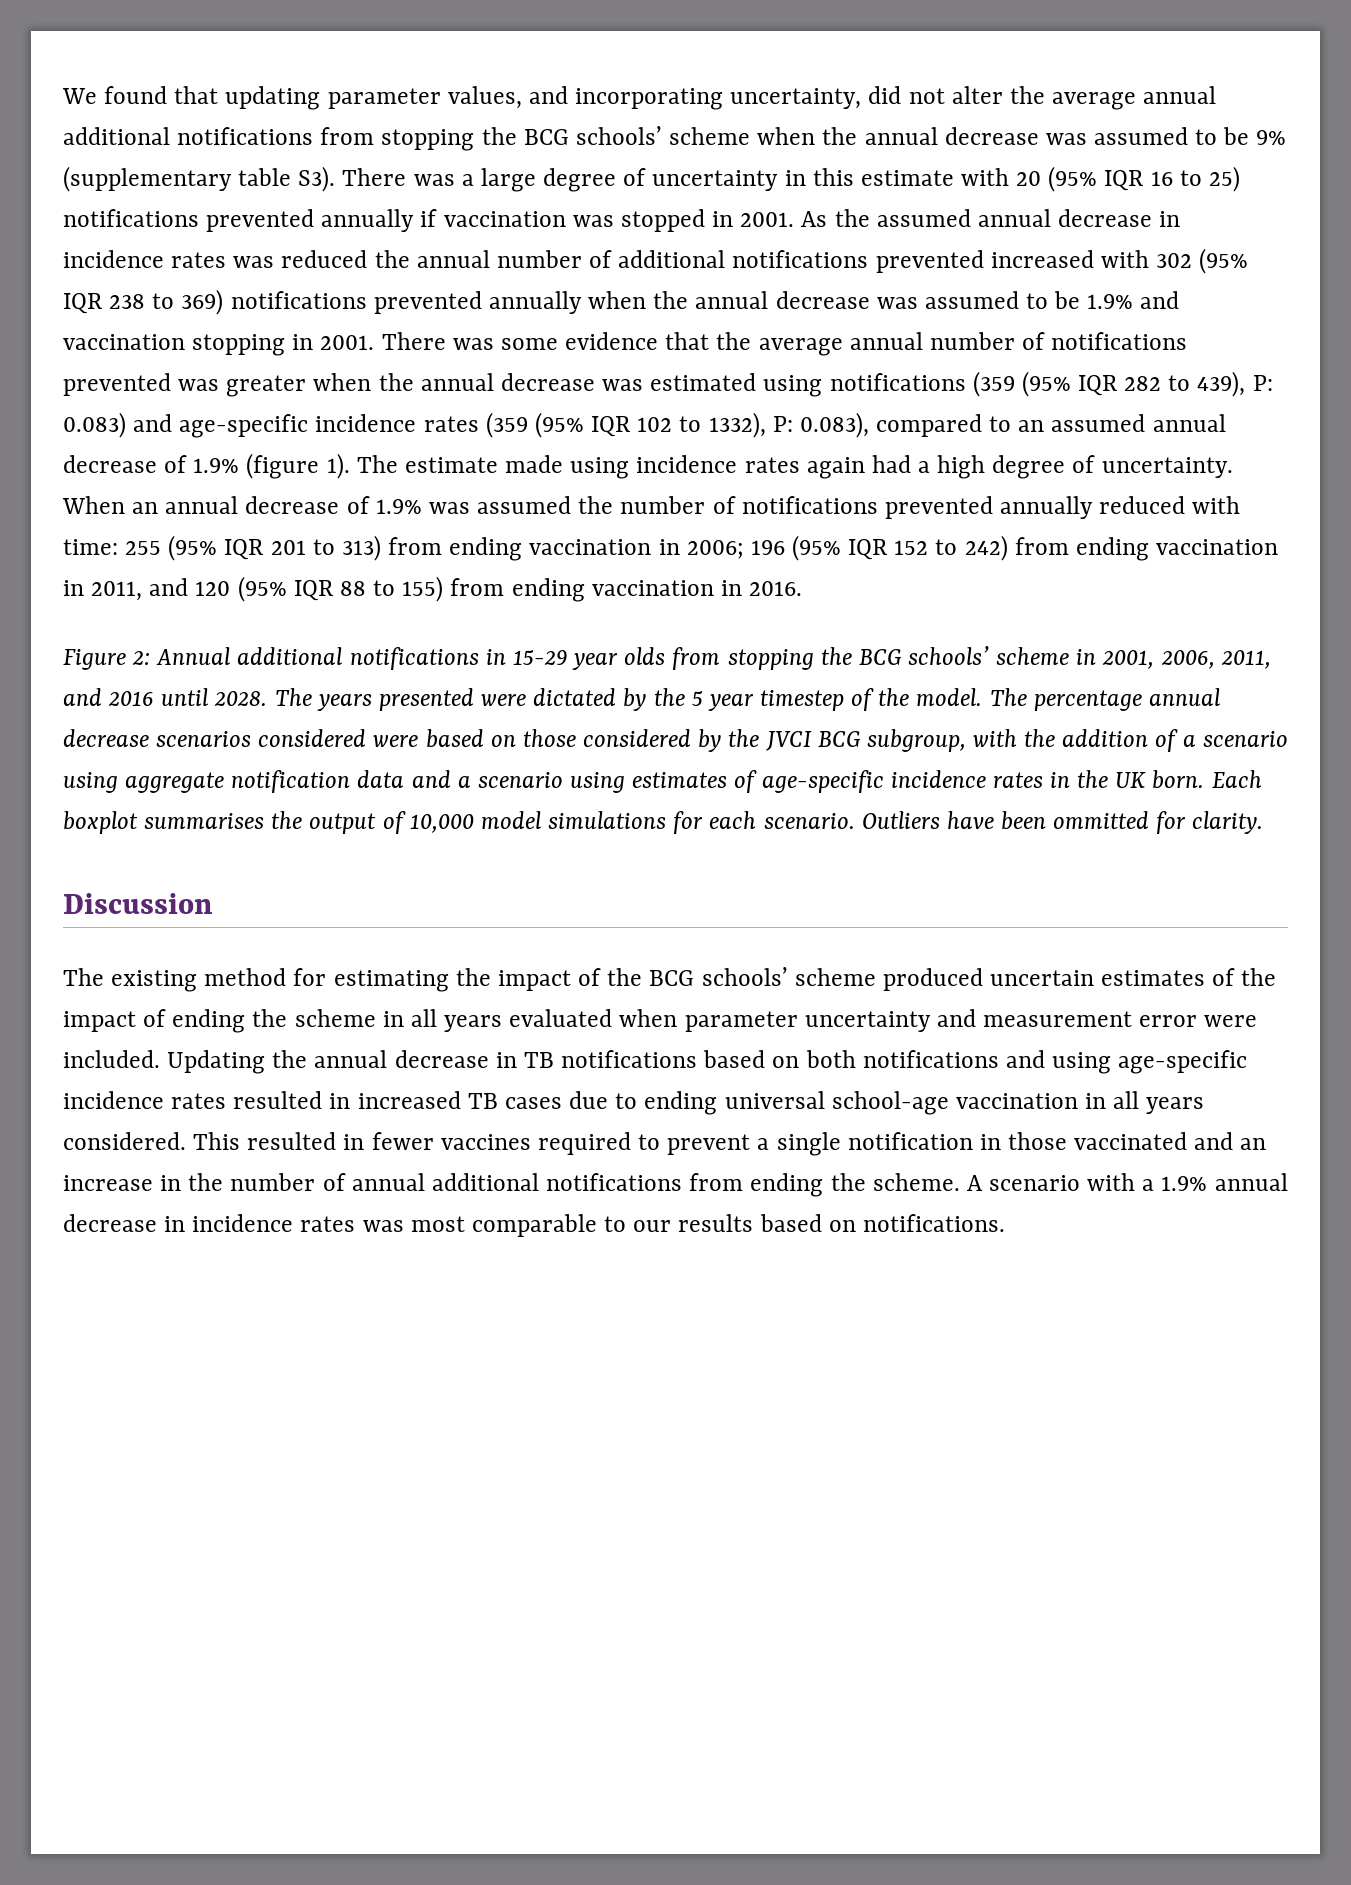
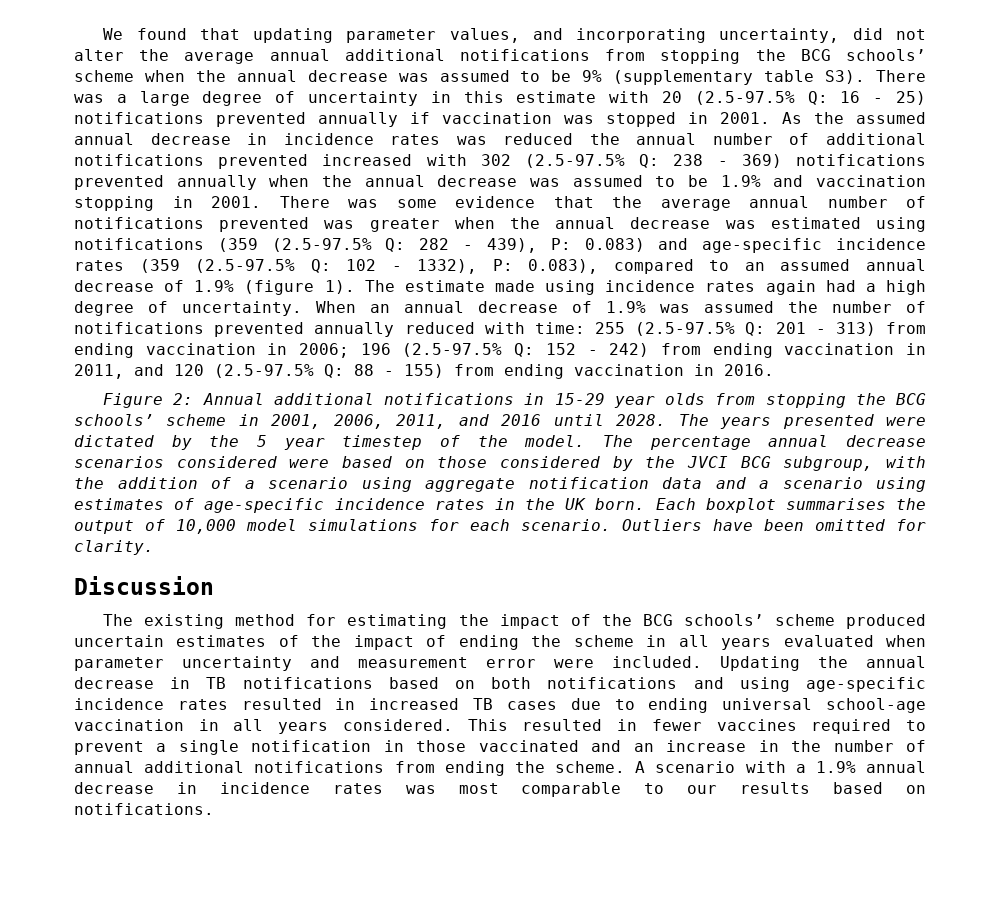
[1048,166,1202,192] (95% IQR 16 to -> [694,91,884,105] (2.5-97.5% Q: 16 -
[1199,248,1249,274] [63,293,175,314] (95% IQR 238 to -> [525,154,728,168] (2.5-97.5% Q: 238 -
[1021,371,1191,397] (95% IQR 282 to -> [271,238,474,252] (2.5-97.5% Q: 282 -
[534,412,702,438] (95% IQR 102 to -> [195,259,402,273] (2.5-97.5% Q: 102 -
[168,535,335,561] (95% IQR 201 to -> [635,322,826,336] (2.5-97.5% Q: 201 -
[792,535,958,561] (95% IQR 152 to -> [402,343,598,357] (2.5-97.5% Q: 152 -
[237,576,396,602] (95% IQR 88 to -> [214,364,394,378] (2.5-97.5% Q: 88 -
[1053,811,1150,829] ommitted -> [815,519,885,531] omitted

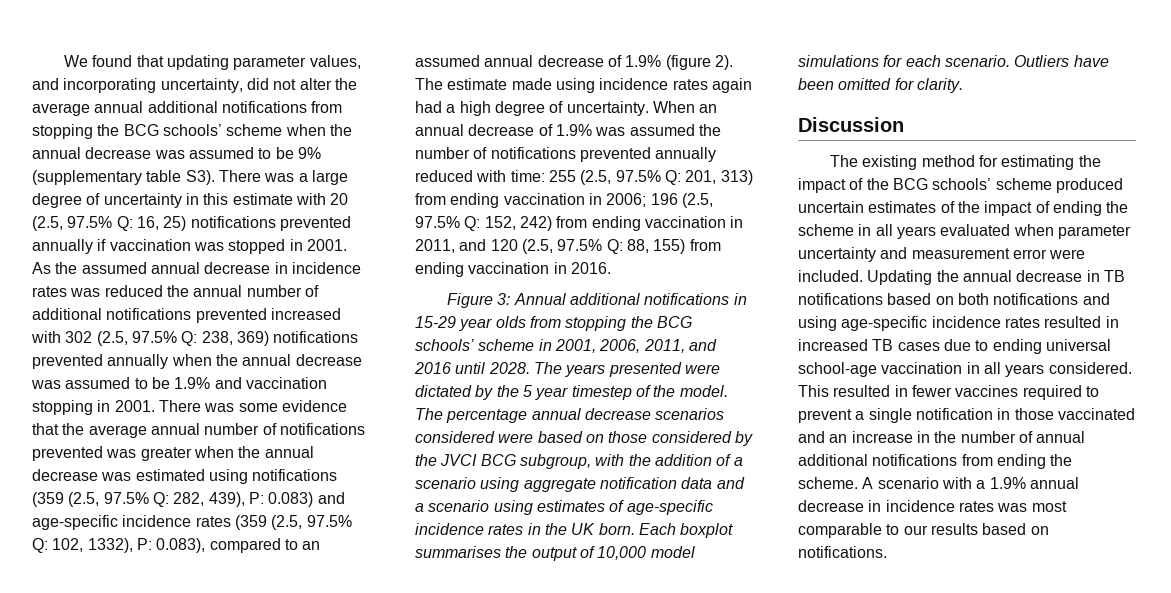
[694,91,884,105] (2.5-97.5% Q: 16 - -> [32,216,159,231] (2.5, 97.5% Q: 16,
[525,154,728,168] (2.5-97.5% Q: 238 - -> [96,331,233,346] (2.5, 97.5% Q: 238,
[271,238,474,252] (2.5-97.5% Q: 282 - -> [68,492,205,507] (2.5, 97.5% Q: 282,
[195,259,402,273] (2.5-97.5% Q: 102 - -> [271,515,352,530] [32,538,84,553] (2.5, 97.5% Q: 102,
[324,280,355,294] 1). -> [714,55,733,70] 2).
[635,322,826,336] (2.5-97.5% Q: 201 - -> [580,170,717,185] (2.5, 97.5% Q: 201,
[402,343,598,357] (2.5-97.5% Q: 152 - -> [681,193,713,208] [415,216,516,231] (2.5, 97.5% Q: 152,
[214,364,394,378] (2.5-97.5% Q: 88 - -> [521,239,649,254] (2.5, 97.5% Q: 88,
[173,393,194,405] 2: -> [497,293,511,305] 3:

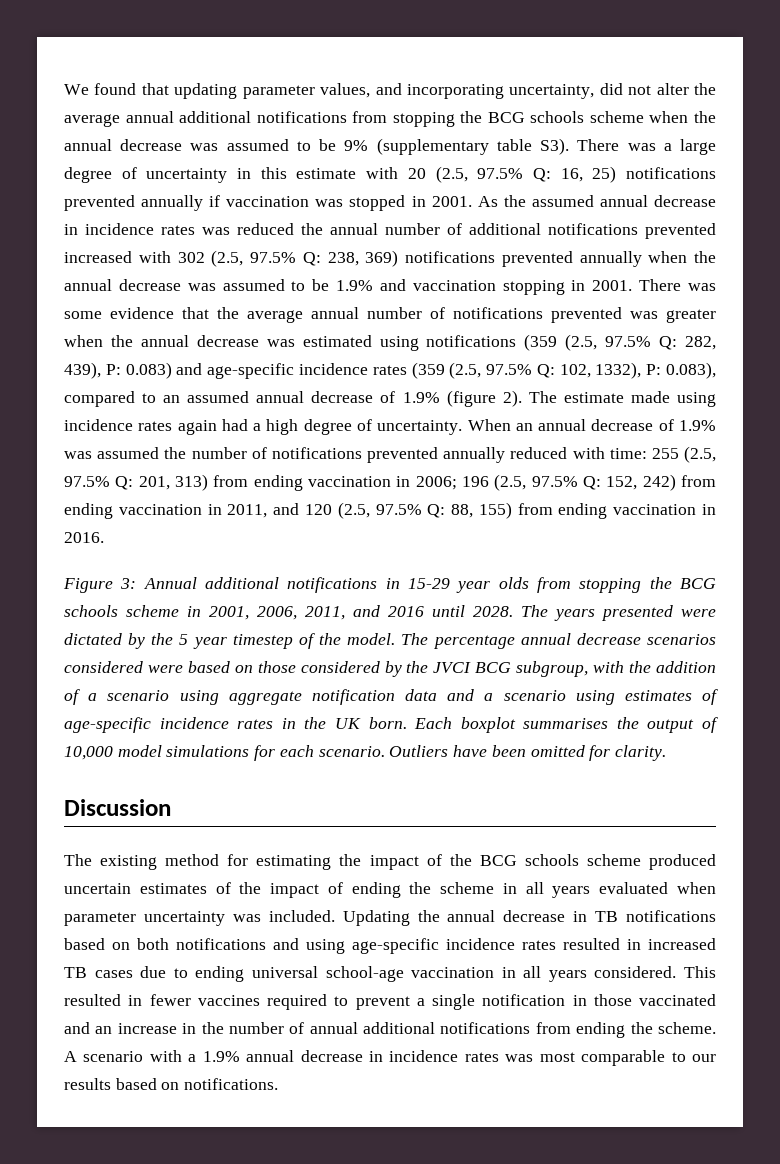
[162,124,222,136] schools’ -> [530,111,585,123] schools
[415,339,474,351] schools’ -> [64,605,118,617] schools
[932,178,992,190] schools’ -> [524,854,579,866] schools
[880,247,1086,259] and measurement error were -> [232,914,261,922] was

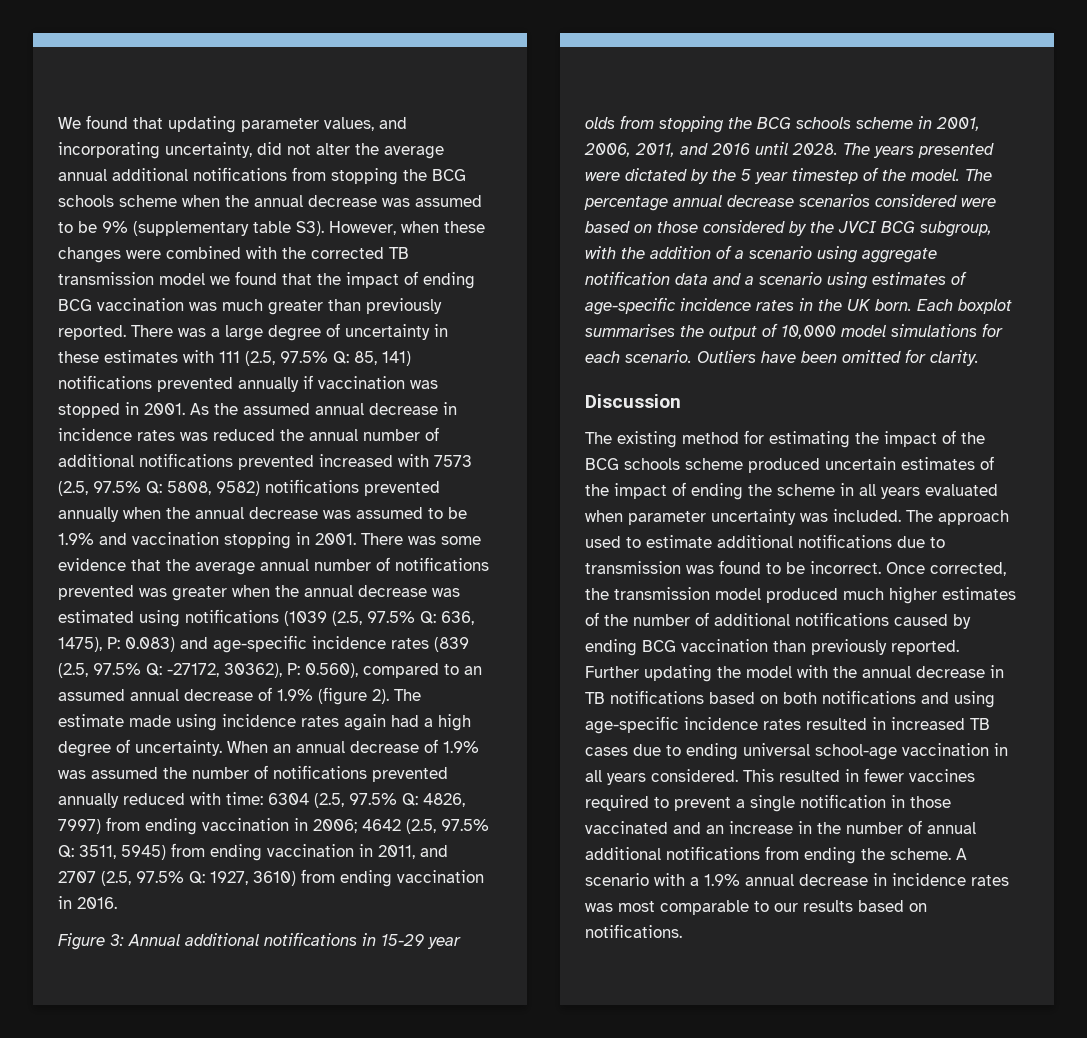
(570, 146) none -> [329,221,485,235] [58,246,409,263] [58,271,475,289] [58,298,442,315] [58,325,126,340] However, when these changes were combined with the corrected TB transmission model we found that the impact of ending BCG vaccination was much greater than previously reported.
[260,166,617,183] this estimate with 20 (2.5, 97.5% Q: 16, 25) -> [58,350,411,366] these estimates with 111 (2.5, 97.5% Q: 85, 141)
[177,250,399,267] 302 (2.5, 97.5% Q: 238, 369) -> [434,455,472,467] [58,481,260,496] 7573 (2.5, 97.5% Q: 5808, 9582)
[524,334,716,351] [64,362,101,379] (359 (2.5, 97.5% Q: 282, 439), -> [284,611,474,626] [58,637,102,652] (1039 (2.5, 97.5% Q: 636, 1475),
[411,362,717,379] (359 (2.5, 97.5% Q: 102, 1332), P: 0.083), -> [434,637,469,652] [58,663,358,678] (839 (2.5, 97.5% Q: -27172, 30362), P: 0.560),
[651,446,716,463] [64,474,208,491] 255 (2.5, 97.5% Q: 201, 313) -> [268,793,465,808] [58,819,101,834] 6304 (2.5, 97.5% Q: 4826, 7997)
[461,474,676,491] 196 (2.5, 97.5% Q: 152, 242) -> [362,819,489,834] [58,845,166,860] 4642 (2.5, 97.5% Q: 3511, 5945)
[304,502,512,519] 120 (2.5, 97.5% Q: 88, 155) -> [58,871,296,886] 2707 (2.5, 97.5% Q: 1927, 3610)
[342,910,410,926] Updating -> [906,510,1009,525] [585,534,945,548] [585,560,1006,576] [585,587,1016,604] [585,612,971,629] [585,639,959,656] [585,665,828,682] The approach used to estimate additional notifications due to transmission was found to be incorrect. Once corrected, the transmission model produced much higher estimates of the number of additional notifications caused by ending BCG vaccination than previously reported. Further updating the model with

